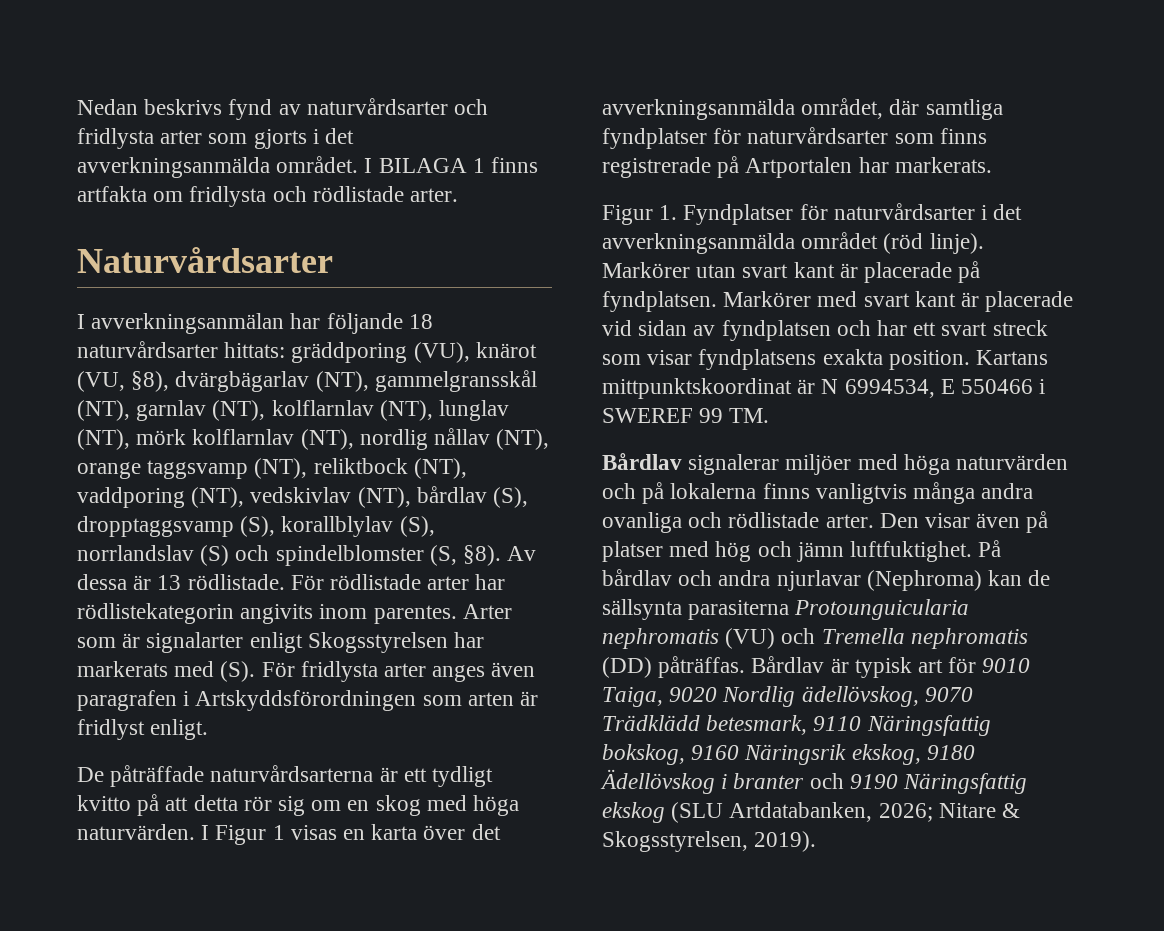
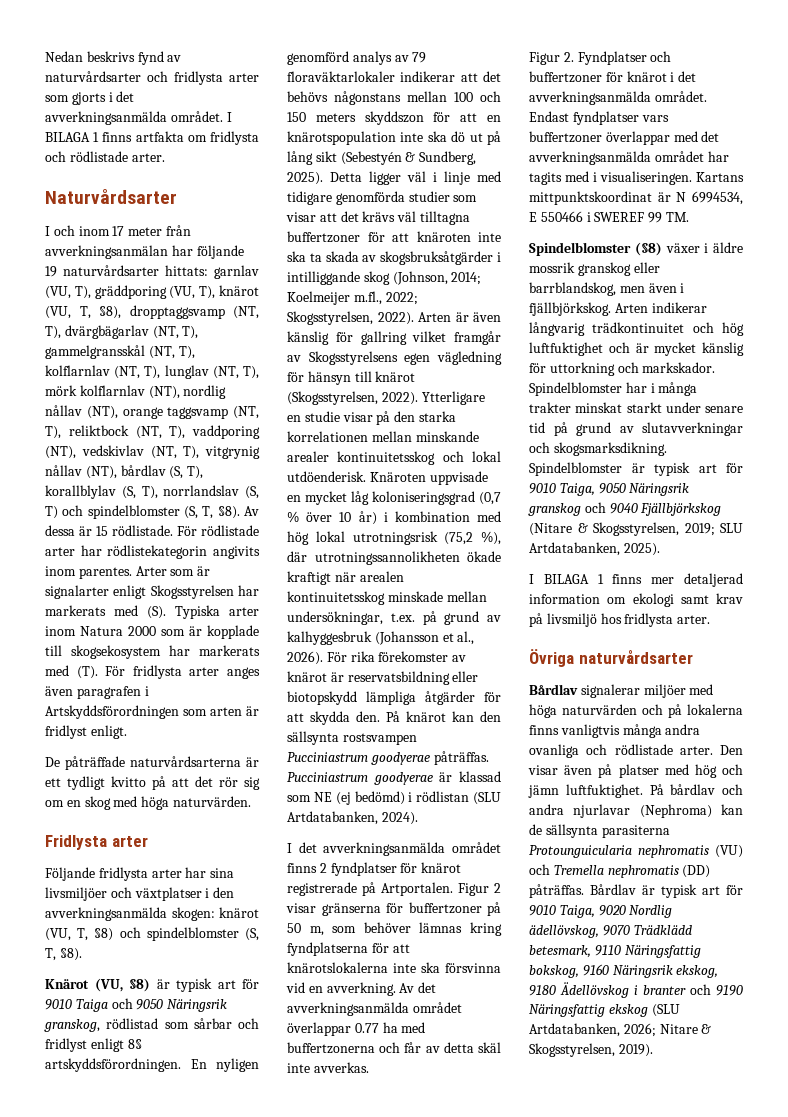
(85, 321) none -> [53,225,191,236] och inom 17 meter från
[408,314,433,329] 18 -> [45,266,57,277] 19
[291,342,537,363] [77,370,537,392] [77,400,510,421] [77,429,130,450] gräddporing (VU), knärot (VU, §8), dvärgbägarlav (NT), gammelgransskål (NT), garnlav (NT), kolflarnlav (NT), lunglav (NT), -> [214,265,259,279] [45,285,259,299] [45,305,259,319] [45,325,199,339] [45,345,195,359] [45,365,259,379] garnlav (VU, T), gräddporing (VU, T), knärot (VU, T, §8), dropptaggsvamp (NT, T), dvärgbägarlav (NT, T), gammelgransskål (NT, T), kolflarnlav (NT, T), lunglav (NT, T),
[254,458,467,479] [77,486,529,508] [77,516,435,537] [77,545,457,566] (NT), reliktbock (NT), vaddporing (NT), vedskivlav (NT), bårdlav (S), dropptaggsvamp (S), korallblylav (S), norrlandslav (S) och spindelblomster (S, -> [233,406,259,419] [45,425,260,439] [45,445,260,459] [45,465,204,479] [45,485,259,499] [45,505,214,519] (NT, T), reliktbock (NT, T), vaddporing (NT), vedskivlav (NT, T), vitgrynig nållav (NT), bårdlav (S, T), korallblylav (S, T), norrlandslav (S, T) och spindelblomster (S, T,
[157,575,182,590] 13 -> [96,526,108,536] 15
(256, 671) none -> [175,605,259,619] [45,625,259,639] [45,645,260,659] [45,665,98,679] Typiska arter inom Natura 2000 som är kopplade till skogsekosystem har markerats med (T).
[193,795,238,811] detta -> [195,776,213,787] det
[201,824,501,845] [602,98,1003,120] [602,127,987,149] [602,156,992,178] [602,203,1023,225] [602,232,984,254] [602,261,981,283] [602,291,1074,312] [602,320,1048,341] [602,349,970,370] I Figur 1 visas en karta över det avverkningsanmälda området, där samtliga fyndplatser för naturvårdsarter som finns registrerade på Artportalen har markerats. // Figur 1. Fyndplatser för naturvårdsarter i det avverkningsanmälda området (röd linje). Markörer utan svart kant är placerade på fyndplatsen. Markörer med svart kant är placerade vid sidan av fyndplatsen och har ett svart streck som visar fyndplatsens exakta position. -> [45,835,148,850] [45,867,235,881] [45,887,235,901] [45,907,259,921] [45,927,259,941] [45,948,82,961] [45,978,259,992] [45,998,228,1012] [44,1018,259,1032] [45,1038,142,1052] [45,1058,259,1072] [287,51,427,65] [287,71,501,82] [287,91,501,105] [287,111,501,125] [287,131,501,145] [287,151,477,165] [287,171,501,185] [287,191,478,205] [286,211,470,225] [287,231,501,243] [287,251,501,265] [287,271,482,285] [287,291,418,305] [287,311,501,325] [287,331,501,345] [287,351,502,365] [287,371,416,385] [287,391,485,405] [287,411,456,425] [287,431,479,442] [287,451,501,465] [287,471,488,485] [287,491,501,505] [287,511,501,525] [287,531,501,545] [287,551,501,565] [287,571,404,585] [287,591,487,605] [287,611,501,625] [287,631,475,645] [287,651,467,665] [287,671,479,685] [287,691,501,705] [287,711,501,725] [287,731,417,745] [287,751,489,765] [287,771,501,785] [287,791,501,805] [287,811,418,825] [287,842,501,856] [287,862,462,876] [287,882,501,896] [286,902,501,916] [287,922,502,936] [287,942,410,956] [287,962,501,973] [286,982,437,996] [287,1002,462,1016] [287,1022,426,1036] [287,1042,501,1054] [287,1062,369,1073] [529,51,672,65] [529,71,697,83] [529,91,707,105] [529,111,669,125] [529,131,720,145] [529,151,729,165] [529,171,692,185] // Fridlysta arter // Följande fridlysta arter har sina livsmiljöer och växtplatser i den avverkningsanmälda skogen: knärot (VU, T, §8) och spindelblomster (S, T, §8). // Knärot (VU, §8) är typisk art för 9010 Taiga och 9050 Näringsrik granskog, rödlistad som sårbar och fridlyst enligt 8§ artskyddsförordningen. En nyligen genomförd analys av 79 floraväktarlokaler indikerar att det behövs någonstans mellan 100 och 150 meters skyddszon för att en knärotspopulation inte ska dö ut på lång sikt (Sebestyén & Sundberg, 2025). Detta ligger väl i linje med tidigare genomförda studier som visar att det krävs väl tilltagna buffertzoner för att knäroten inte ska ta skada av skogsbruksåtgärder i intilliggande skog (Johnson, 2014; Koelmeijer m.fl., 2022; Skogsstyrelsen, 2022). Arten är även känslig för gallring vilket framgår av Skogsstyrelsens egen vägledning för hänsyn till knärot (Skogsstyrelsen, 2022). Ytterligare en studie visar på den starka korrelationen mellan minskande arealer kontinuitetsskog och lokal utdöenderisk. Knäroten uppvisade en mycket låg koloniseringsgrad (0,7 % över 10 år) i kombination med hög lokal utrotningsrisk (75,2 %), där utrotningssannolikheten ökade kraftigt när arealen kontinuitetsskog minskade mellan undersökningar, t.ex. på grund av kalhyggesbruk (Johansson et al., 2026). För rika förekomster av knärot är reservatsbildning eller biotopskydd lämpliga åtgärder för att skydda den. På knärot kan den sällsynta rostsvampen Pucciniastrum goodyerae påträffas. Pucciniastrum goodyerae är klassad som NE (ej bedömd) i rödlistan (SLU Artdatabanken, 2024). // I det avverkningsanmälda området finns 2 fyndplatser för knärot registrerade på Artportalen. Figur 2 visar gränserna för buffertzoner på 50 m, som behöver lämnas kring fyndplatserna för att knärotslokalerna inte ska försvinna vid en avverkning. Av det avverkningsanmälda området överlappar 0.77 ha med buffertzonerna och får av detta skäl inte avverkas. // Figur 2. Fyndplatser och buffertzoner för knärot i det avverkningsanmälda området. Endast fyndplatser vars buffertzoner överlappar med det avverkningsanmälda området har tagits med i visualiseringen.
(770, 415) none -> [529,242,743,256] [529,262,660,276] [529,282,685,296] [529,302,707,316] [529,322,744,336] [529,342,744,356] [529,362,716,376] [529,382,698,396] [529,402,743,413] [529,422,743,436] [529,442,667,456] [529,462,743,476] [529,483,690,496] [528,502,722,516] [529,522,743,536] [529,542,660,556] [529,573,743,587] [529,593,743,607] [529,613,711,627] [529,649,693,667] // Spindelblomster (§8) växer i äldre mossrik granskog eller barrblandskog, men även i fjällbjörkskog. Arten indikerar långvarig trädkontinuitet och hög luftfuktighet och är mycket känslig för uttorkning och markskador. Spindelblomster har i många trakter minskat starkt under senare tid på grund av slutavverkningar och skogsmarksdikning. Spindelblomster är typisk art för 9010 Taiga, 9050 Näringsrik granskog och 9040 Fjällbjörkskog (Nitare & Skogsstyrelsen, 2019; SLU Artdatabanken, 2025). // I BILAGA 1 finns mer detaljerad information om ekologi samt krav på livsmiljö hos fridlysta arter. // Övriga naturvårdsarter

